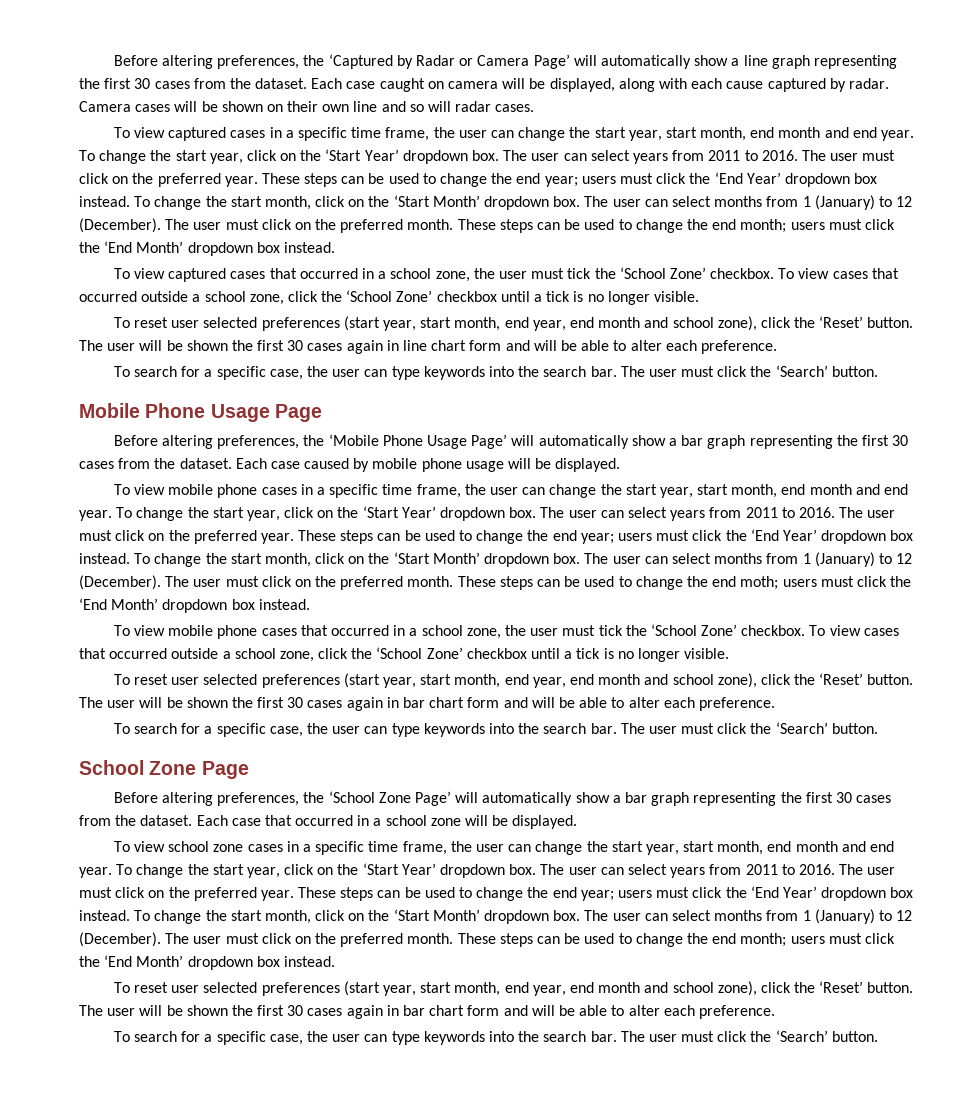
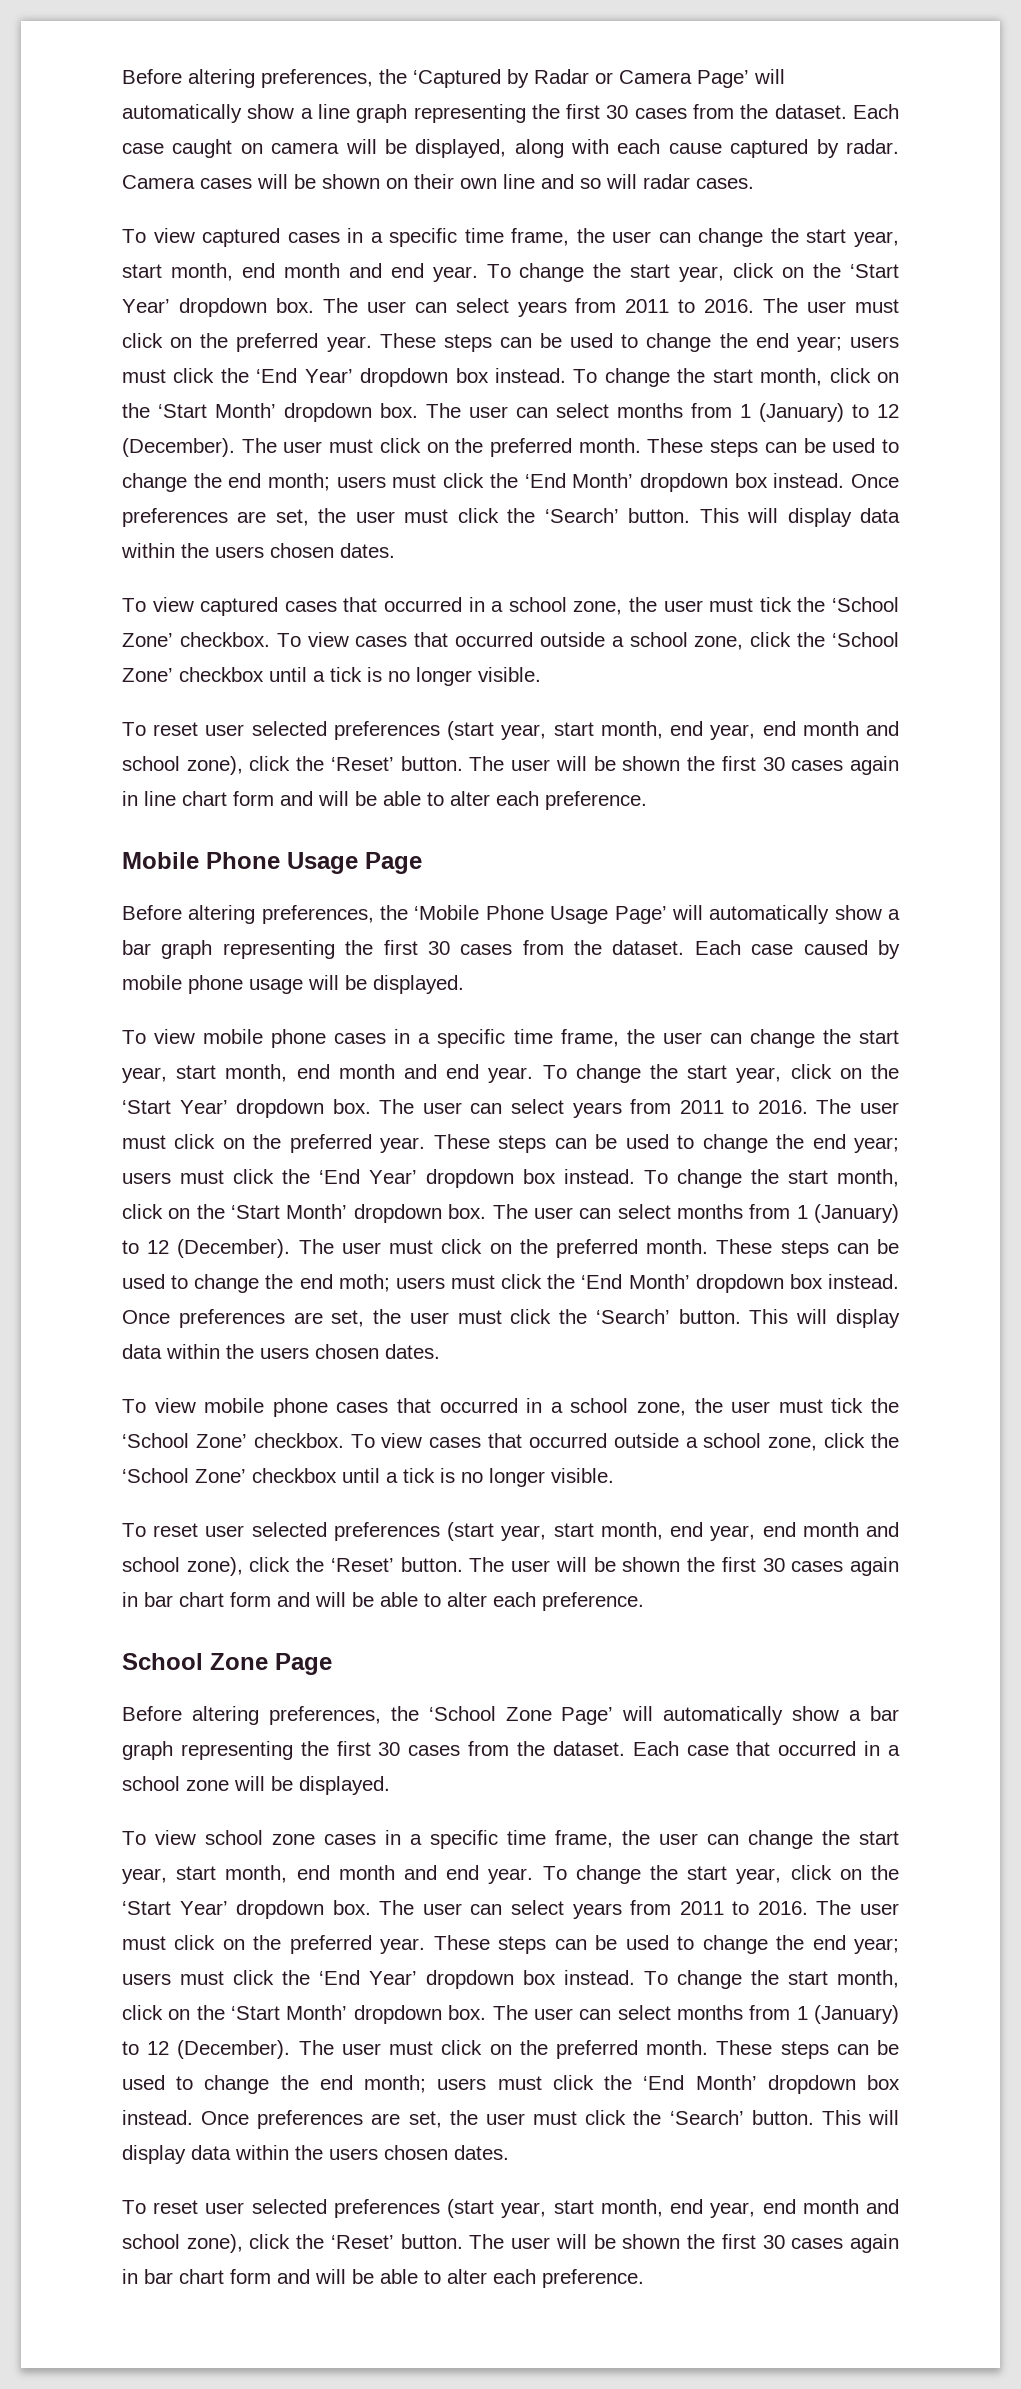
(335, 247) none -> [851,474,899,488] [122,508,900,527] [121,543,395,558] Once preferences are set, the user must click the ‘Search’ button. This will display data within the users chosen dates.
[113,365,878,380] // To search for a specific case, the user can type keywords into the search bar. The user must click the ‘Search’ button. -> (647, 800) none
(310, 604) none -> [122,1309,900,1328] [122,1344,440,1359] Once preferences are set, the user must click the ‘Search’ button. This will display data within the users chosen dates.
[113,722,878,737] // To search for a specific case, the user can type keywords into the search bar. The user must click the ‘Search’ button. -> (644, 1601) none
(335, 961) none -> [201,2110,899,2129] [122,2145,509,2164] Once preferences are set, the user must click the ‘Search’ button. This will display data within the users chosen dates.
[113,1030,878,1045] // To search for a specific case, the user can type keywords into the search bar. The user must click the ‘Search’ button. -> (644, 2278) none

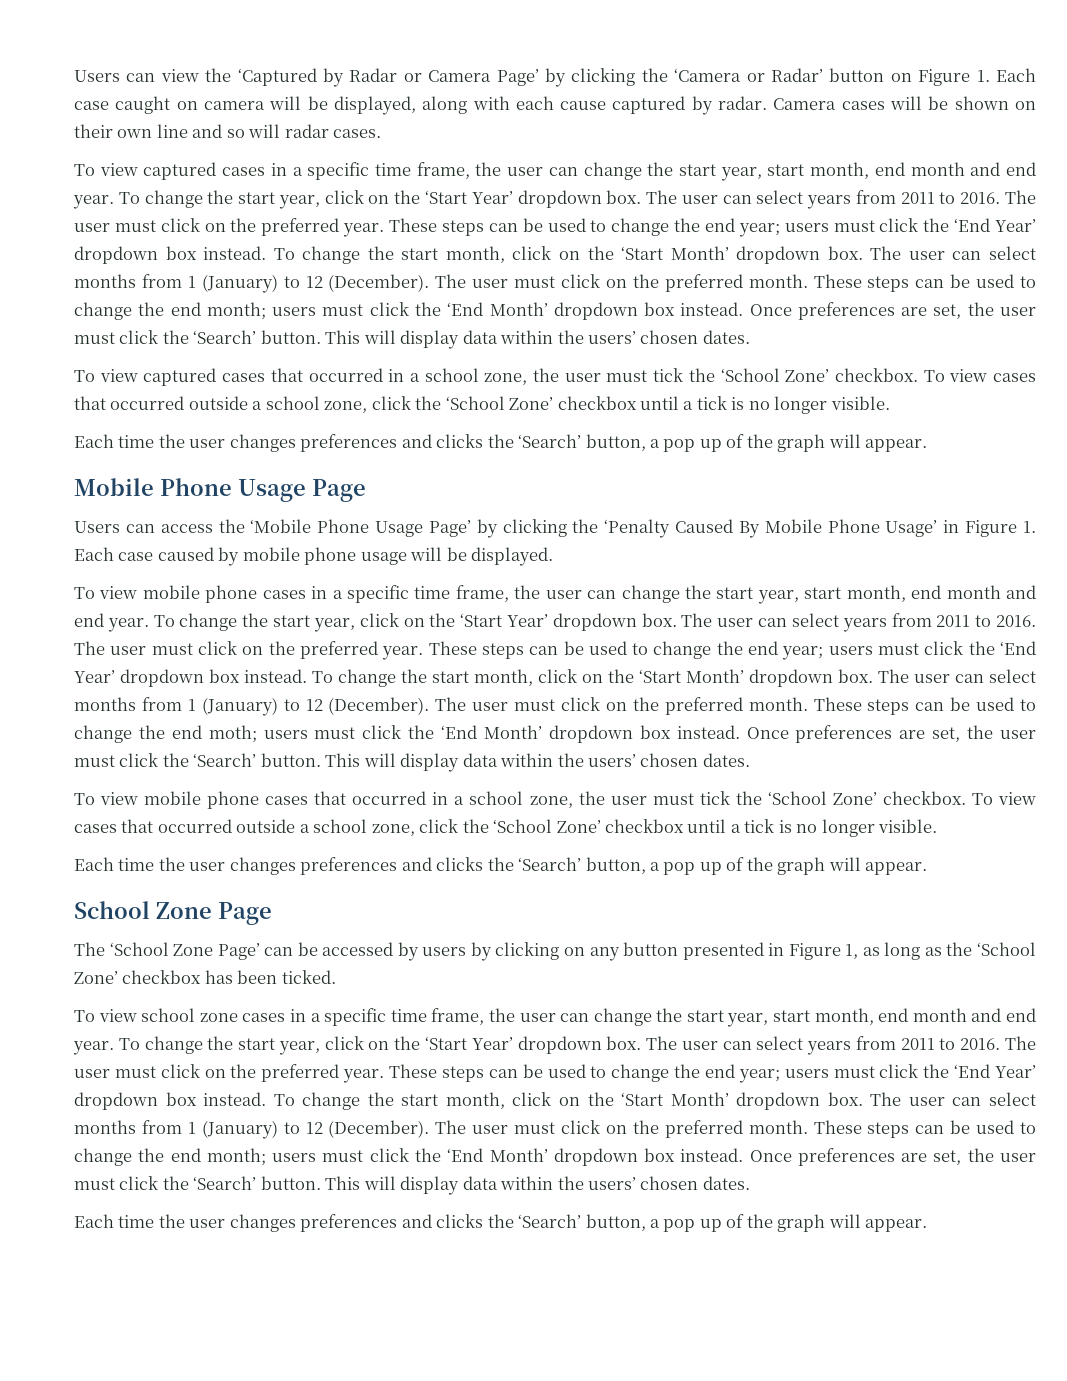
[122,69,373,88] Before altering preferences, -> [74,69,199,82] Users can view
[754,69,785,84] [122,104,847,123] will automatically show a line graph representing the first 30 cases from the dataset. -> [544,68,990,87] by clicking the ‘Camera or Radar’ button on Figure 1.
[215,546,264,558] users -> [588,331,637,344] users’
[122,721,900,740] [122,756,900,775] [122,791,647,810] To reset user selected preferences (start year, start month, end year, end month and school zone), click the ‘Reset’ button. The user will be shown the first 30 cases again in line chart form and will be able to alter each preference. -> [74,434,928,452] Each time the user changes preferences and clicks the ‘Search’ button, a pop up of the graph will appear.
[122,905,374,924] Before altering preferences, -> [74,521,213,533] Users can access
[671,905,901,924] [122,940,685,959] will automatically show a bar graph representing the first 30 cases from the dataset. -> [476,519,1037,538] by clicking the ‘Penalty Caused By Mobile Phone Usage’ in Figure 1.
[260,1347,309,1359] users -> [588,754,637,767] users’
[122,1522,900,1541] [122,1557,900,1576] [122,1592,644,1611] [122,1653,332,1675] [122,1706,899,1725] [122,1741,900,1760] [122,1776,390,1795] To reset user selected preferences (start year, start month, end year, end month and school zone), click the ‘Reset’ button. The user will be shown the first 30 cases again in bar chart form and will be able to alter each preference. // School Zone Page // Before altering preferences, the ‘School Zone Page’ will automatically show a bar graph representing the first 30 cases from the dataset. Each case that occurred in a school zone will be displayed. -> [74,857,928,875] [74,901,272,925] [74,942,1036,961] [74,970,336,984] Each time the user changes preferences and clicks the ‘Search’ button, a pop up of the graph will appear. // School Zone Page // The ‘School Zone Page’ can be accessed by users by clicking on any button presented in Figure 1, as long as the ‘School Zone’ checkbox has been ticked.
[329,2145,509,2160] [122,2199,900,2218] [122,2234,900,2253] [122,2269,644,2288] users chosen dates. // To reset user selected preferences (start year, start month, end year, end month and school zone), click the ‘Reset’ button. The user will be shown the first 30 cases again in bar chart form and will be able to alter each preference. -> [588,1176,750,1190] [74,1214,928,1232] users’ chosen dates. // Each time the user changes preferences and clicks the ‘Search’ button, a pop up of the graph will appear.

